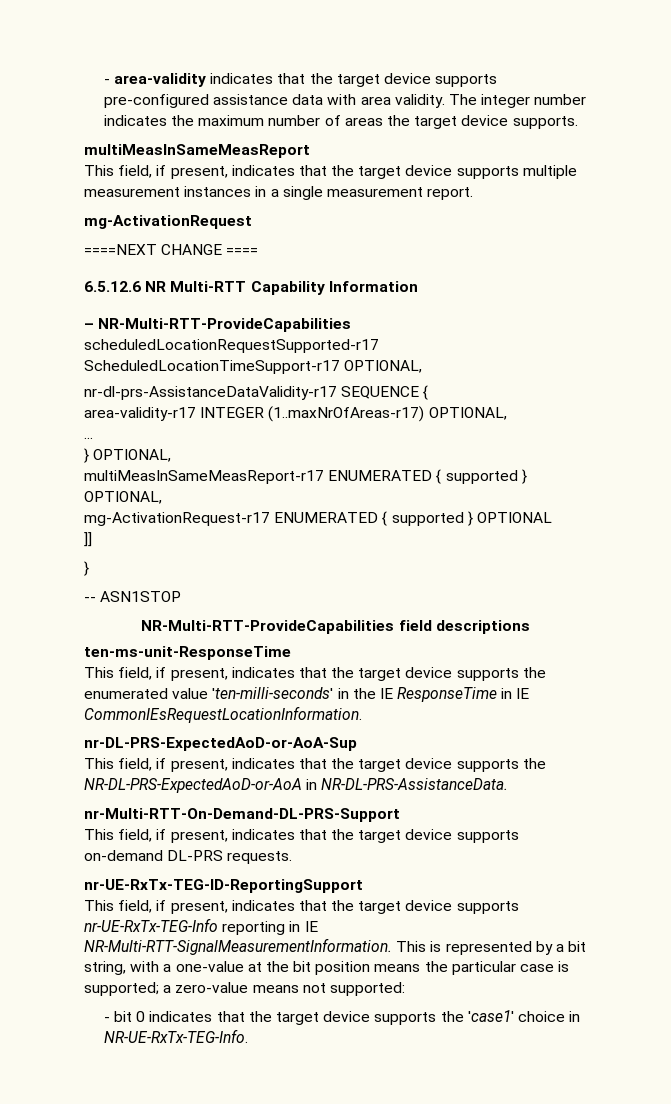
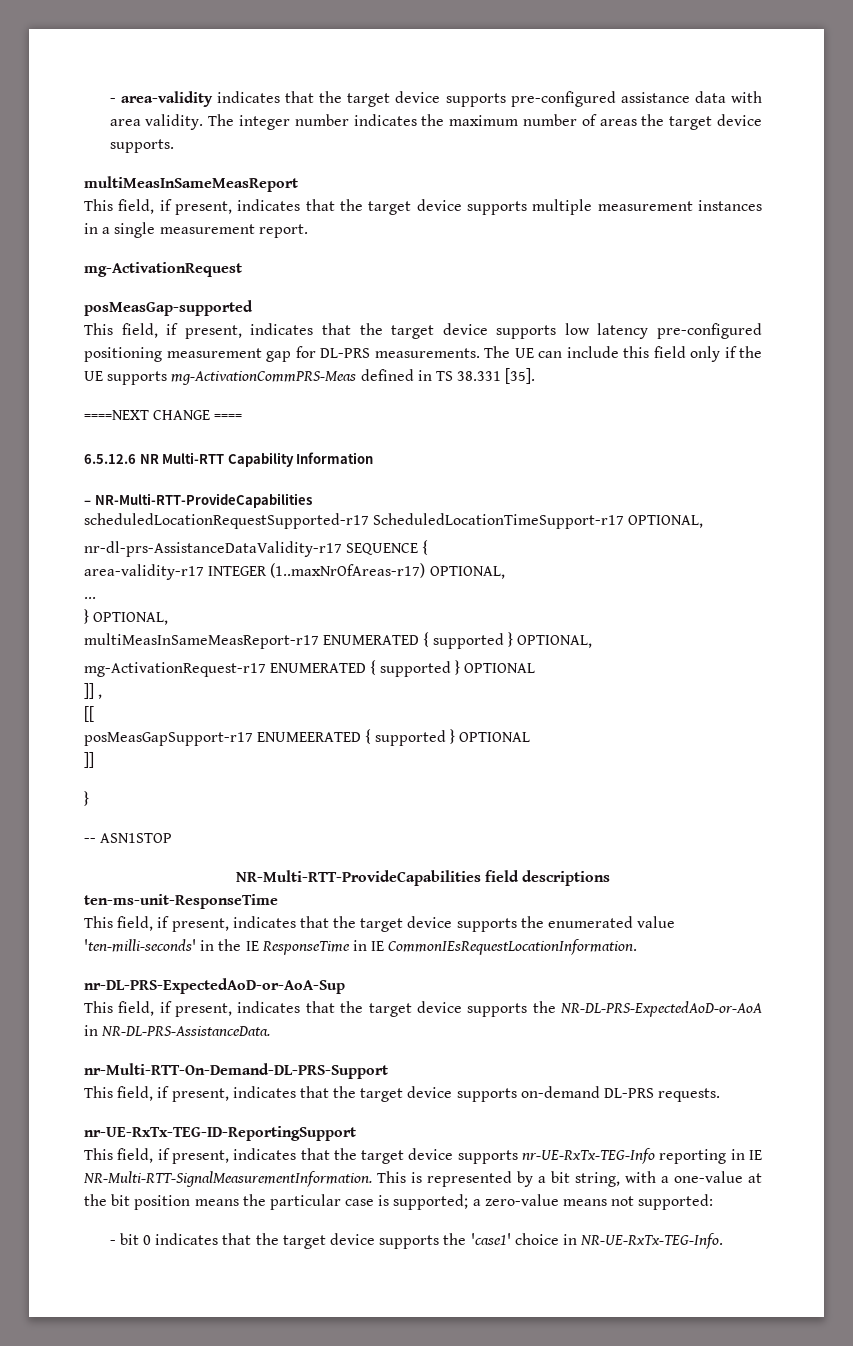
(252, 222) none -> [84,300,253,316] [84,323,762,339] [84,346,762,362] [84,368,536,385] // posMeasGap-supported // This field, if present, indicates that the target device supports low latency pre-configured positioning measurement gap for DL-PRS measurements. The UE can include this field only if the UE supports mg-ActivationCommPRS-Meas defined in TS 38.331 [35].
(552, 517) none -> [84,683,103,699] [84,706,94,722] [84,729,530,746] // ]] , // [[ // posMeasGapSupport-r17 ENUMEERATED { supported } OPTIONAL

